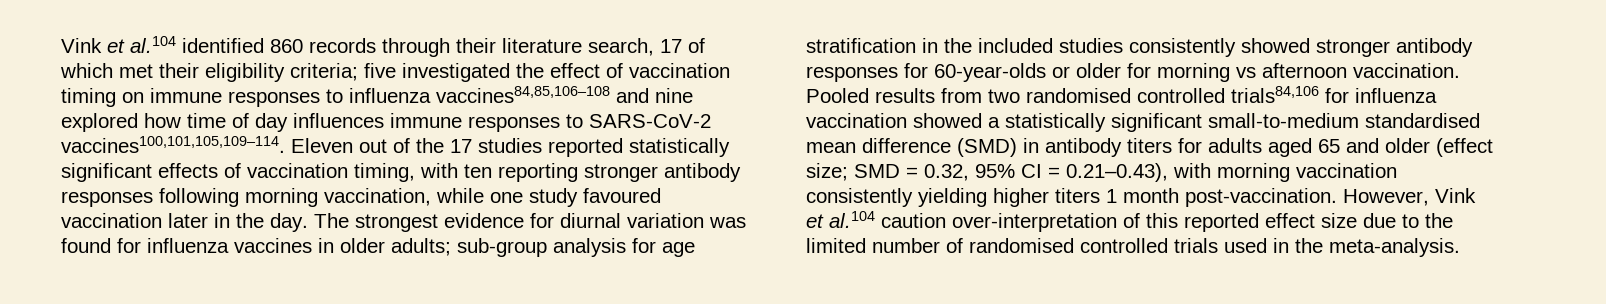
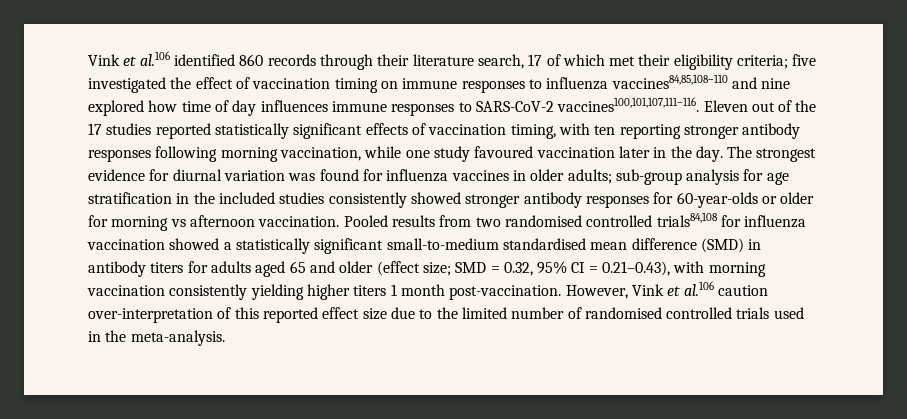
[61,36,176,53] Vink et al.104 -> [88,51,170,66] Vink et al.106
[436,86,610,103] vaccines84,85,106–108 -> [611,74,728,89] vaccines84,85,108–110
[61,136,285,153] vaccines100,101,105,109–114. -> [557,97,700,112] vaccines100,101,107,111–116.
[1231,86,1319,103] trials84,106 -> [656,212,718,227] trials84,108
[829,211,875,228] al.104 -> [683,281,714,296] al.106

